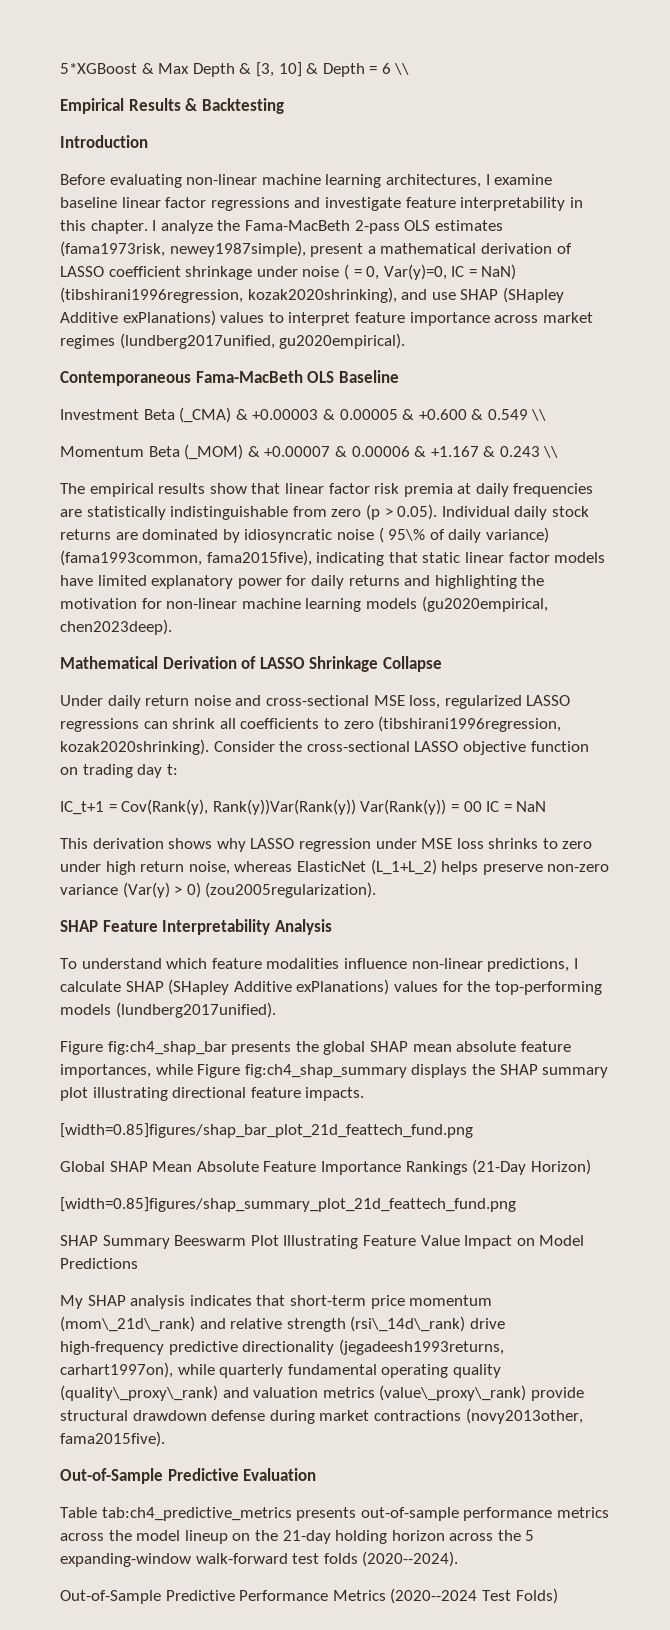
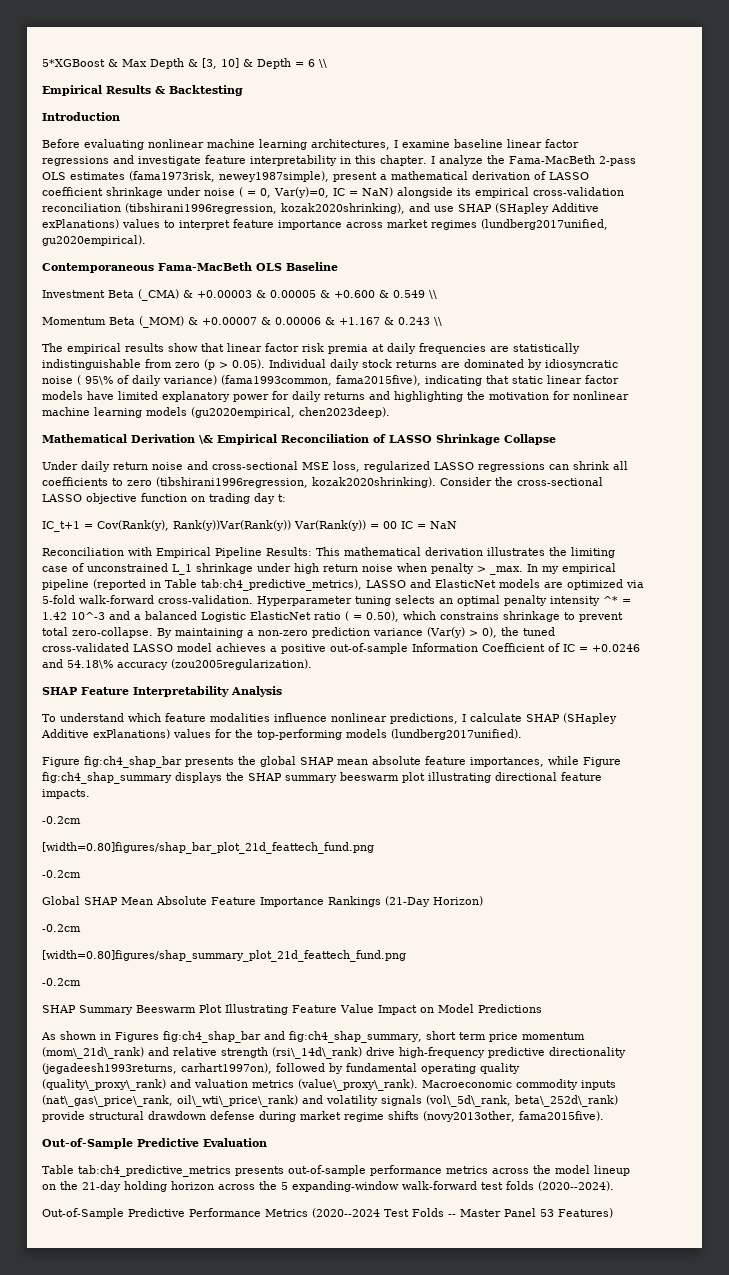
[186,174,258,185] non-linear -> [148,139,204,148] nonlinear
(517, 272) none -> [397,187,624,198] [42,203,121,212] alongside its empirical cross-validation reconciliation
[166,598,238,609] non-linear -> [573,391,629,400] nonlinear
(237, 662) none -> [199,434,369,445] \& Empirical Reconciliation
[60,838,593,852] [60,859,610,875] [60,882,201,898] This derivation shows why LASSO regression under MSE loss shrinks to zero under high return noise, whereas ElasticNet (L_1+L_2) helps preserve non-zero variance (Var(y) > 0) -> [42,547,615,558] [42,563,616,575] [42,579,644,591] [42,595,631,606] [42,611,623,622] [42,627,555,638] [42,643,640,654] [42,659,168,670] Reconciliation with Empirical Pipeline Results: This mathematical derivation illustrates the limiting case of unconstrained L_1 shrinkage under high return noise when penalty > _max. In my empirical pipeline (reported in Table tab:ch4_predictive_metrics), LASSO and ElasticNet models are optimized via 5-fold walk-forward cross-validation. Hyperparameter tuning selects an optimal penalty intensity ^* = 1.42 10^-3 and a balanced Logistic ElasticNet ratio ( = 0.50), which constrains shrinkage to prevent total zero-collapse. By maintaining a non-zero prediction variance (Var(y) > 0), the tuned cross-validated LASSO model achieves a positive out-of-sample Information Coefficient of IC = +0.0246 and 54.18\% accuracy
[411,958,483,969] non-linear -> [331,713,387,722] nonlinear
(609, 1072) none -> [340,772,399,781] beeswarm
[60,1123,473,1138] [width=0.85]figures/shap_bar_plot_21d_feattech_fund.png -> [42,816,81,824] [42,842,374,854] [42,870,81,878] -0.2cm // [width=0.80]figures/shap_bar_plot_21d_feattech_fund.png // -0.2cm
[60,1197,516,1212] [width=0.85]figures/shap_summary_plot_21d_feattech_fund.png -> [42,924,81,932] [42,950,406,962] [42,978,81,986] -0.2cm // [width=0.80]figures/shap_summary_plot_21d_feattech_fund.png // -0.2cm
[60,1295,366,1309] My SHAP analysis indicates that short-term -> [41,1031,486,1043] As shown in Figures fig:ch4_shap_bar and fig:ch4_shap_summary, short term
[177,1364,284,1378] while quarterly -> [276,1063,343,1074] followed by
[379,1385,527,1401] (value\_proxy\_rank) -> [298,1079,616,1091] [42,1095,618,1107] (value\_proxy\_rank). Macroeconomic commodity inputs (nat\_gas\_price\_rank, oil\_wti\_price\_rank) and volatility signals (vol\_5d\_rank, beta\_252d\_rank)
[373,1410,461,1421] contractions -> [344,1111,419,1122] regime shifts
[515,1588,558,1604] Folds) -> [412,1208,613,1218] Folds -- Master Panel 53 Features)

